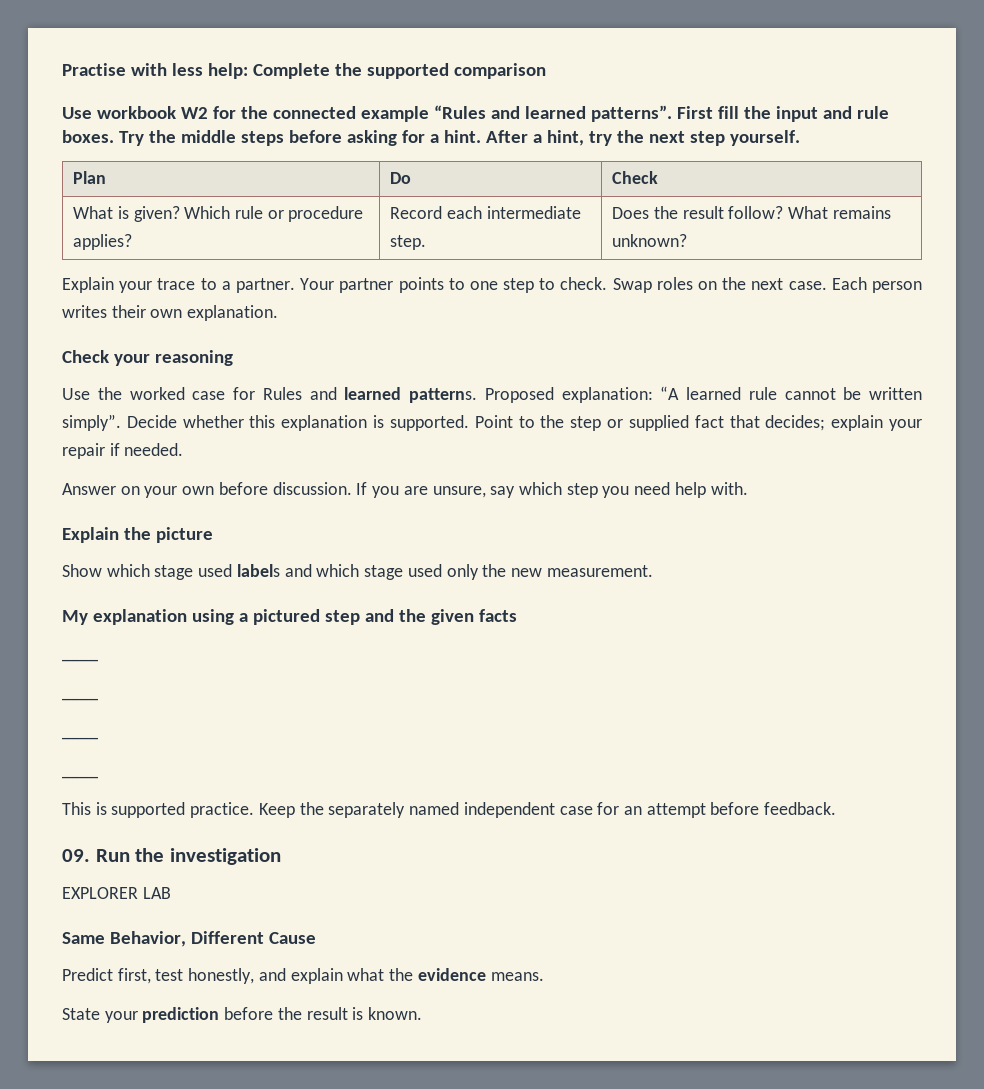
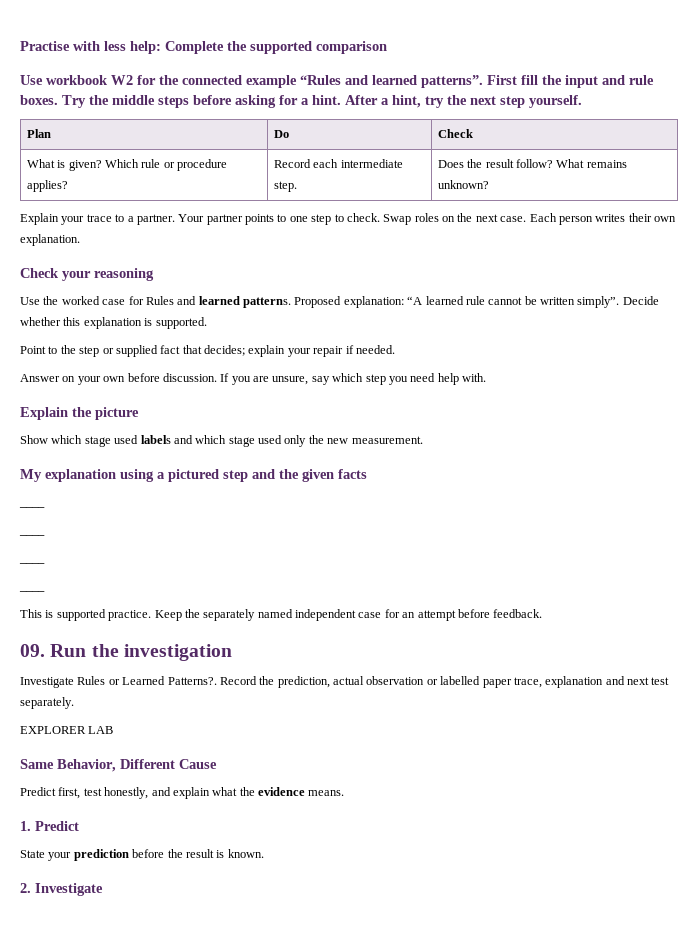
(469, 423) none -> (207, 323) //
(281, 856) none -> [20,676,670,688] [20,697,74,709] // Investigate Rules or Learned Patterns?. Record the prediction, actual observation or labelled paper trace, explanation and next test separately.
(544, 976) none -> [20,821,79,831] // 1. Predict
(423, 1013) none -> [20,883,103,896] // 2. Investigate

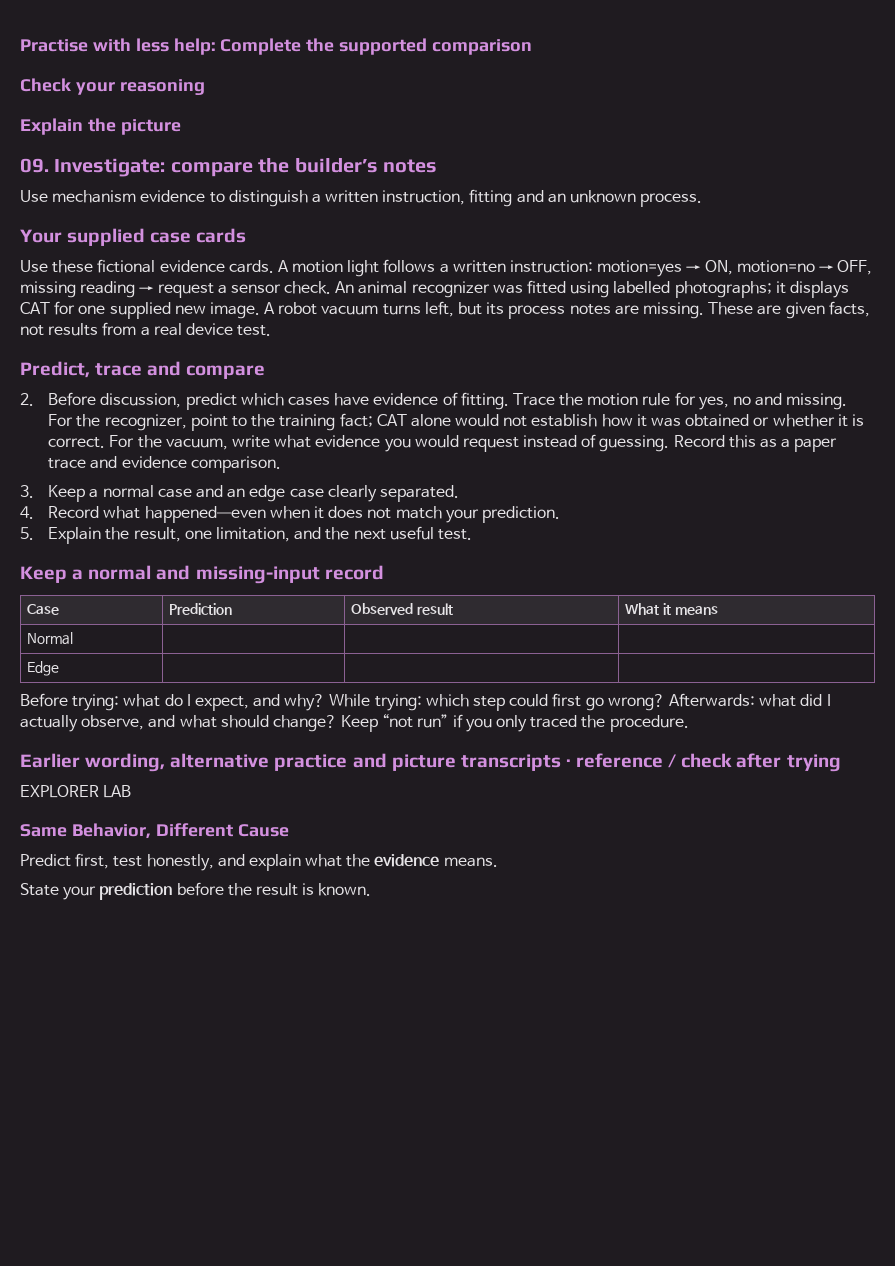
[20,75,654,88] [20,95,582,108] [26,129,51,138] [273,130,289,138] [437,129,473,138] [26,159,228,171] [26,180,68,192] [273,159,403,168] [273,181,297,192] [437,159,627,168] [437,180,489,189] [20,213,676,225] [20,234,80,246] [20,268,154,281] [20,296,659,308] [20,317,207,329] [20,345,395,357] [20,373,486,385] [20,407,139,420] [20,435,423,447] [20,469,367,482] [19,506,45,508] [19,534,45,536] [19,562,45,564] [19,590,45,592] [20,609,543,621] [20,644,232,661] [20,676,670,688] [20,697,74,709] Use workbook W2 for the connected example “Rules and learned patterns”. First fill the input and rule boxes. Try the middle steps before asking for a hint. After a hint, try the next step yourself. // Plan | Do | Check // What is given? Which rule or procedure applies? | Record each intermediate step. | Does the result follow? What remains unknown? // Explain your trace to a partner. Your partner points to one step to check. Swap roles on the next case. Each person writes their own explanation. // Check your reasoning // Use the worked case for Rules and learned patterns. Proposed explanation: “A learned rule cannot be written simply”. Decide whether this explanation is supported. // Point to the step or supplied fact that decides; explain your repair if needed. // Answer on your own before discussion. If you are unsure, say which step you need help with. // Explain the picture // Show which stage used labels and which stage used only the new measurement. // My explanation using a pictured step and the given facts // ____ // ____ // ____ // ____ // This is supported practice. Keep the separately named independent case for an attempt before feedback. // 09. Run the investigation // Investigate Rules or Learned Patterns?. Record the prediction, actual observation or labelled paper trace, explanation and next test separately. -> [20,78,205,95] [20,118,181,135] [20,158,437,177] [20,189,703,207] [20,228,247,246] [20,259,873,277] [20,280,849,298] [20,301,870,319] [20,322,272,336] [20,361,266,379] [20,392,848,410] [48,413,864,431] [48,434,838,452] [48,456,281,473] [20,485,459,502] [20,506,560,523] [20,526,472,544] [20,565,384,584] [27,604,60,615] [169,603,233,615] [351,603,453,615] [625,603,718,615] [27,632,74,645] [27,661,60,676] [20,693,831,711] [20,714,689,732] [20,753,841,772] Check your reasoning // Explain the picture // 09. Investigate: compare the builder’s notes // Use mechanism evidence to distinguish a written instruction, fitting and an unknown process. // Your supplied case cards // Use these fictional evidence cards. A motion light follows a written instruction: motion=yes → ON, motion=no → OFF, missing reading → request a sensor check. An animal recognizer was fitted using labelled photographs; it displays CAT for one supplied new image. A robot vacuum turns left, but its process notes are missing. These are given facts, not results from a real device test. // Predict, trace and compare // 2. Before discussion, predict which cases have evidence of fitting. Trace the motion rule for yes, no and missing. For the recognizer, point to the training fact; CAT alone would not establish how it was obtained or whether it is correct. For the vacuum, write what evidence you would request instead of guessing. Record this as a paper trace and evidence comparison. // 3. Keep a normal case and an edge case clearly separated. // 4. Record what happened—even when it does not match your prediction. // 5. Explain the result, one limitation, and the next useful test. // Keep a normal and missing-input record // Case | Prediction | Observed result | What it means // Normal | | | // Edge | | | // Before trying: what do I expect, and why? While trying: which step could first go wrong? Afterwards: what did I actually observe, and what should change? Keep “not run” if you only traced the procedure. // Earlier wording, alternative practice and picture transcripts · reference / check after trying
[20,821,79,831] // 1. Predict -> (498, 862) none
[20,883,103,896] // 2. Investigate -> (372, 889) none

